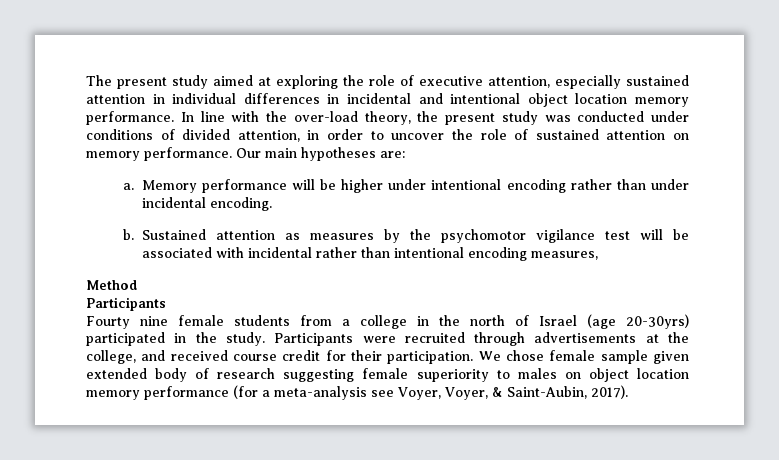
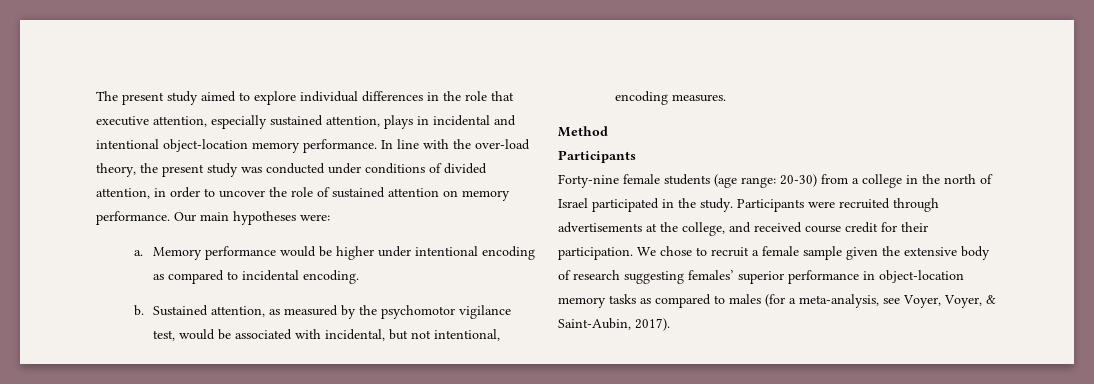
[258,75,414,89] at exploring the role of -> [239,91,514,105] to explore individual differences in the role that
[86,93,320,104] attention in individual differences -> [326,115,413,129] attention, plays
[527,93,628,107] object location -> [163,139,248,152] object-location
[380,151,405,158] are: -> [300,214,330,221] were:
[291,179,315,190] will -> [279,246,316,257] would
[570,179,689,190] rather than under -> [152,270,238,284] as compared to
[215,230,374,240] attention as measures -> [210,305,338,317] attention, as measured
[604,229,663,240] test will -> [152,329,215,341] test, would
[247,247,598,261] [86,280,137,290] [86,297,166,311] [86,315,290,329] incidental rather than intentional encoding measures, // Method // Participants // Fourty nine female students -> [324,329,500,341] [614,91,726,105] [558,126,608,137] [558,150,636,163] [558,174,817,188] incidental, but not intentional, encoding measures. // Method // Participants // Forty-nine female students (age range: 20-30)
[587,314,689,329] (age 20-30yrs) -> (588, 203) none
(544, 355) none -> [696,247,759,257] to recruit a
[86,368,147,379] extended -> [882,246,957,256] the extensive
[362,368,689,382] [86,386,229,400] female superiority to males on object location memory performance -> [688,270,964,284] [558,294,761,308] females’ superior performance in object-location memory tasks as compared to males
[274,386,367,400] meta-analysis -> [799,294,879,308] meta-analysis,

